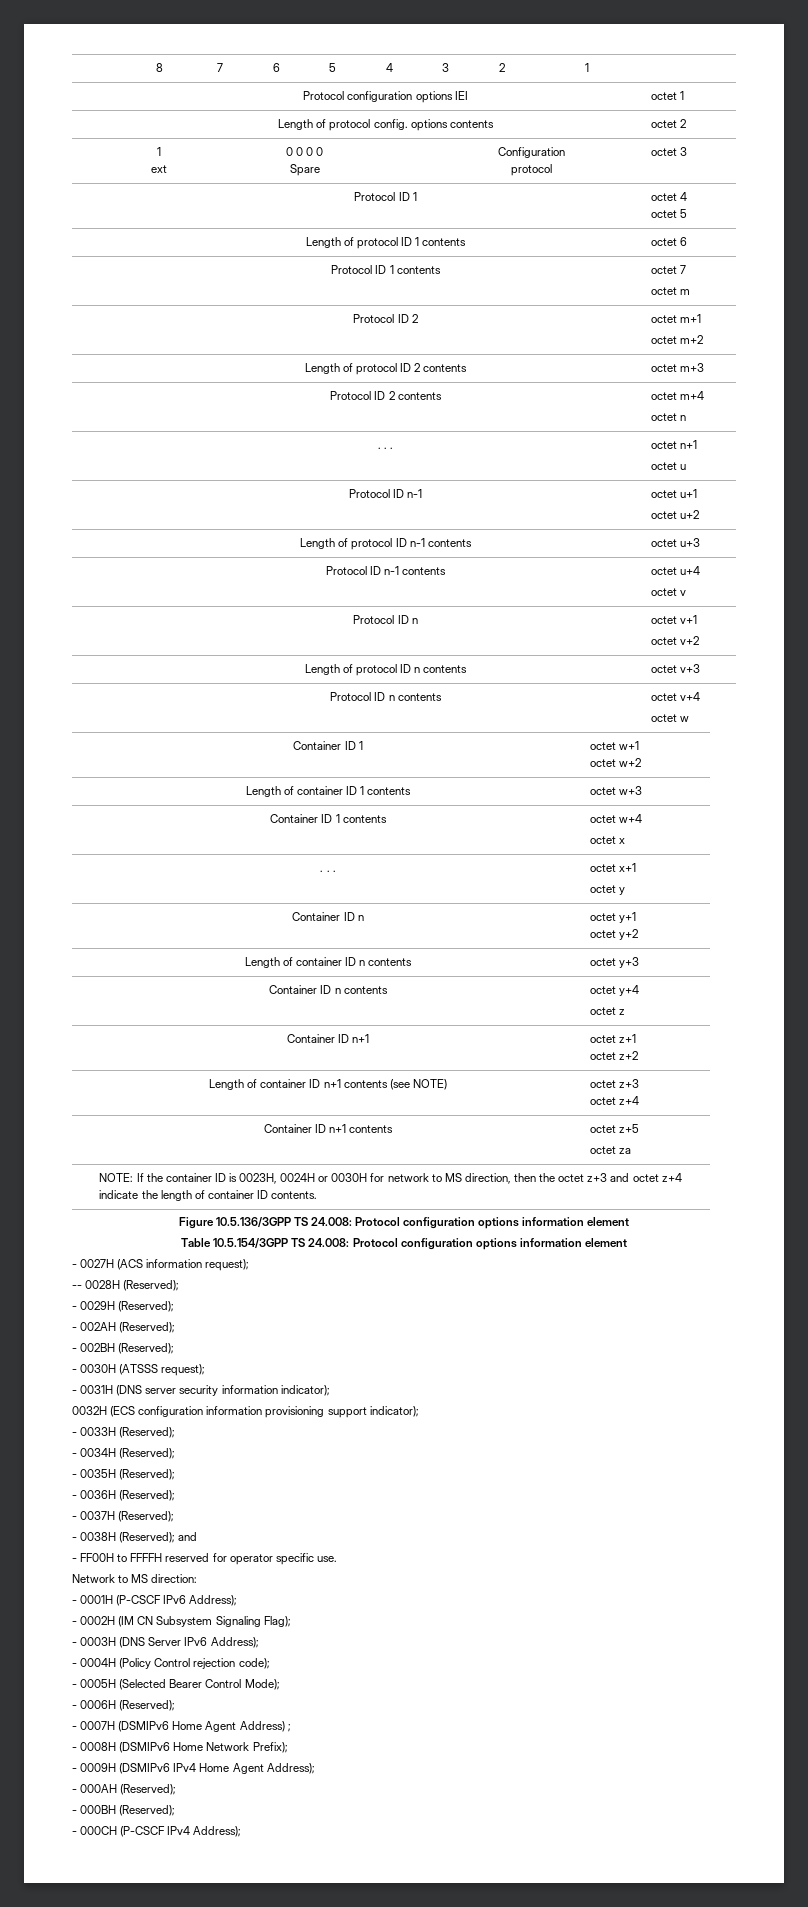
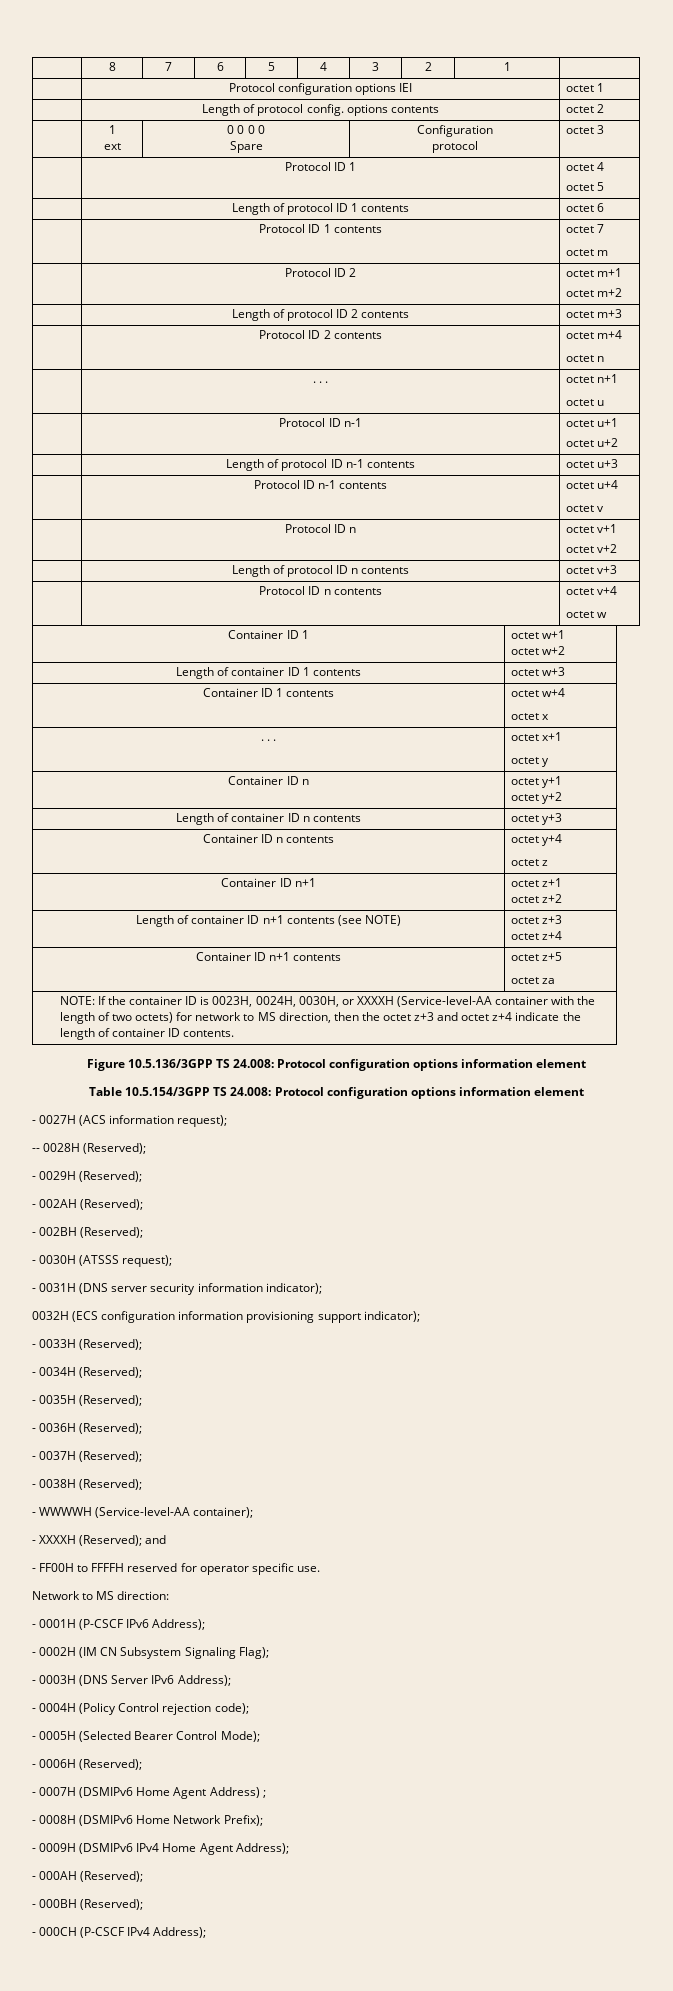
[280,1173,368,1182] 0024H or 0030H -> [255,996,596,1007] [59,1012,174,1024] 0024H, 0030H, or XXXXH (Service-level-AA container with the length of two octets)
(176, 1537) none -> [32,1507,254,1518] [32,1535,143,1546] // - WWWWH (Service-level-AA container); // - XXXXH (Reserved);

